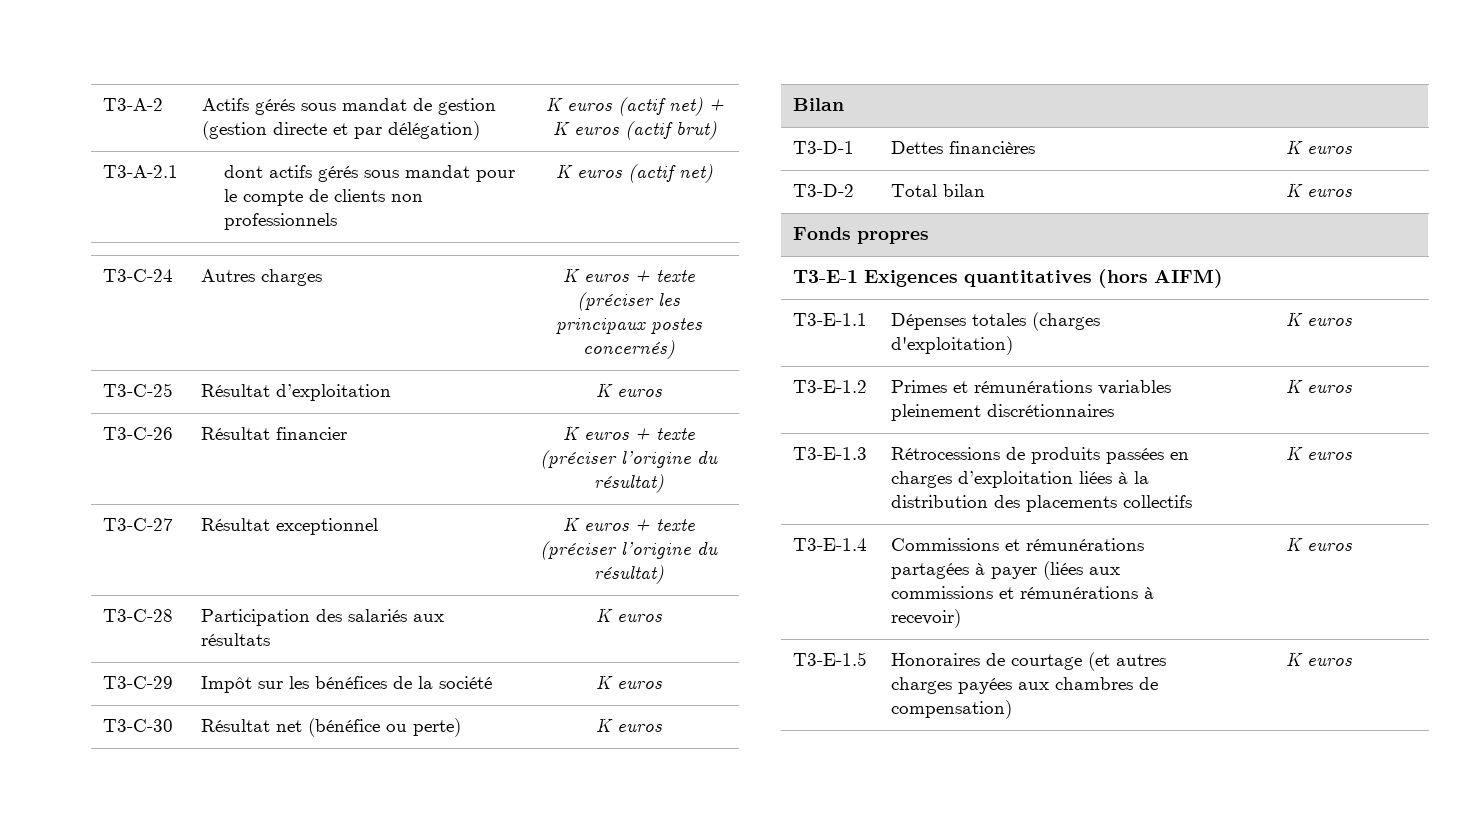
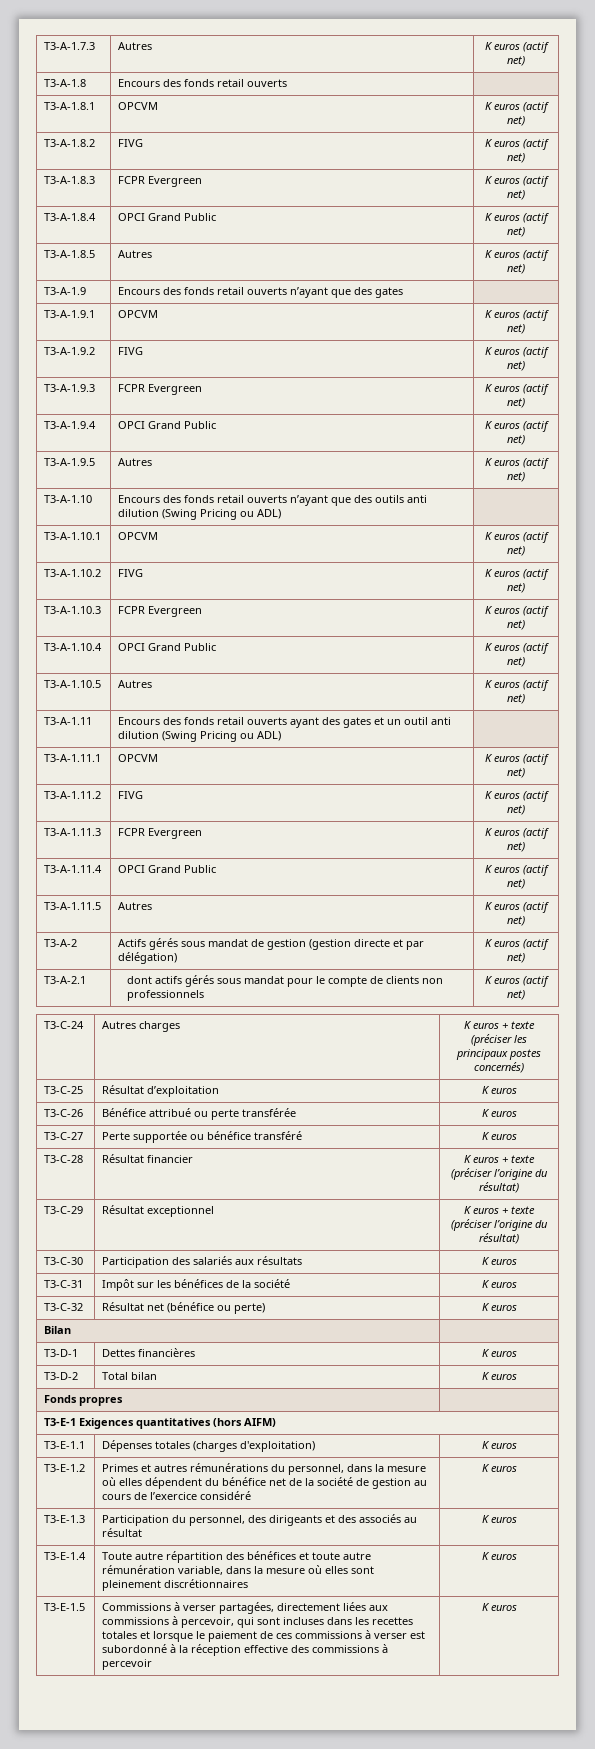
(102, 104) none -> [44,42,96,50] [118,42,153,50] [484,42,549,53] [507,56,525,66] [44,79,87,87] [118,79,288,87] [44,102,96,110] [118,102,159,110] [484,102,549,113] [507,116,525,126] [44,139,96,147] [118,139,144,147] [484,139,549,150] [507,153,525,163] [44,176,96,184] [118,176,203,187] [484,176,549,187] [507,190,525,200] [44,213,97,221] [118,213,217,221] [484,213,549,224] [507,227,525,237] [44,250,96,258] [118,250,153,258] [484,250,549,261] [507,264,525,274] [44,287,87,295] [118,287,404,298] [44,310,96,318] [118,310,159,318] [484,310,549,321] [507,324,525,334] [44,347,96,355] [118,347,144,355] [484,347,549,358] [507,361,525,371] [44,384,96,392] [118,384,203,395] [484,384,549,395] [507,398,525,408] [44,421,97,429] [118,421,217,429] [484,421,549,432] [507,435,525,445] [44,458,96,466] [118,458,153,466] [484,458,549,469] [507,472,525,482] [44,495,93,503] [118,495,428,506] [118,509,282,520] [44,532,102,540] [118,532,159,540] [484,532,549,543] [507,546,525,556] [44,569,102,577] [118,569,144,577] [484,569,549,580] [507,583,525,593] [44,606,102,614] [118,606,203,617] [484,606,549,617] [507,620,525,630] [44,643,103,651] [118,643,217,651] [484,643,549,654] [507,657,525,667] [44,680,102,688] [118,680,153,688] [484,680,549,691] [507,694,525,704] [44,717,93,725] [118,717,452,728] [118,731,282,742] [44,754,102,762] [118,754,159,762] [484,754,549,765] [507,768,525,778] [44,791,102,799] [118,791,144,799] [484,791,549,802] [507,805,525,815] [44,828,102,836] [118,828,203,839] [484,828,549,839] [507,842,525,852] [44,865,103,873] [118,865,217,873] [484,865,549,876] [507,879,525,889] [44,902,102,910] [118,902,153,910] [484,902,549,913] [507,916,525,926] T3-A-1.7.3 | Autres | K euros (actif net) // T3-A-1.8 | Encours des fonds retail ouverts | // T3-A-1.8.1 | OPCVM | K euros (actif net) // T3-A-1.8.2 | FIVG | K euros (actif net) // T3-A-1.8.3 | FCPR Evergreen | K euros (actif net) // T3-A-1.8.4 | OPCI Grand Public | K euros (actif net) // T3-A-1.8.5 | Autres | K euros (actif net) // T3-A-1.9 | Encours des fonds retail ouverts n’ayant que des gates | // T3-A-1.9.1 | OPCVM | K euros (actif net) // T3-A-1.9.2 | FIVG | K euros (actif net) // T3-A-1.9.3 | FCPR Evergreen | K euros (actif net) // T3-A-1.9.4 | OPCI Grand Public | K euros (actif net) // T3-A-1.9.5 | Autres | K euros (actif net) // T3-A-1.10 | Encours des fonds retail ouverts n’ayant que des outils anti dilution (Swing Pricing ou ADL) | // T3-A-1.10.1 | OPCVM | K euros (actif net) // T3-A-1.10.2 | FIVG | K euros (actif net) // T3-A-1.10.3 | FCPR Evergreen | K euros (actif net) // T3-A-1.10.4 | OPCI Grand Public | K euros (actif net) // T3-A-1.10.5 | Autres | K euros (actif net) // T3-A-1.11 | Encours des fonds retail ouverts ayant des gates et un outil anti dilution (Swing Pricing ou ADL) | // T3-A-1.11.1 | OPCVM | K euros (actif net) // T3-A-1.11.2 | FIVG | K euros (actif net) // T3-A-1.11.3 | FCPR Evergreen | K euros (actif net) // T3-A-1.11.4 | OPCI Grand Public | K euros (actif net) // T3-A-1.11.5 | Autres | K euros (actif net) //
[708,98,724,112] [552,121,717,140] + K euros (actif brut) -> (525, 958) none
(173, 433) none -> [102,1108,297,1120] [481,1109,517,1117] [44,1132,84,1140] [102,1131,303,1143] [481,1132,517,1140] [44,1155,84,1163] | Bénéfice attribué ou perte transférée | K euros // T3-C-27 | Perte supportée ou bénéfice transféré | K euros // T3-C-28
[102,518,173,531] T3-C-27 -> [44,1206,84,1214] T3-C-29
[102,609,173,622] T3-C-28 -> [44,1257,84,1265] T3-C-30
[102,676,173,689] T3-C-29 -> [44,1280,84,1288] T3-C-31
[102,719,173,732] T3-C-30 -> [44,1303,84,1311] T3-C-32
[973,380,1171,395] [890,404,1114,421] [1285,379,1352,393] [792,447,867,460] [890,447,1189,464] [890,471,1149,488] [890,495,1192,512] [1285,446,1352,460] [792,538,867,551] [890,538,1144,551] [890,561,1120,580] [890,586,1154,599] [890,609,961,628] [1285,537,1352,551] [792,652,867,666] [890,652,1166,671] [890,677,1158,694] [890,700,1012,719] rémunérations variables pleinement discrétionnaires | K euros // T3-E-1.3 | Rétrocessions de produits passées en charges d’exploitation liées à la distribution des placements collectifs | K euros // T3-E-1.4 | Commissions et rémunérations partagées à payer (liées aux commissions et rémunérations à recevoir) | K euros // T3-E-1.5 | Honoraires de courtage (et autres charges payées aux chambres de compensation) -> [154,1463,427,1475] [102,1477,428,1489] [102,1491,252,1500] [481,1464,517,1472] [44,1515,86,1523] [102,1514,418,1526] [102,1528,143,1537] [481,1515,517,1523] [44,1552,87,1560] [102,1551,372,1563] [102,1565,375,1575] [102,1579,249,1591] [481,1552,517,1560] [44,1603,86,1611] [102,1602,389,1614] [102,1616,414,1628] [102,1630,426,1642] [102,1644,389,1656] [102,1659,153,1670] autres rémunérations du personnel, dans la mesure où elles dépendent du bénéfice net de la société de gestion au cours de l’exercice considéré | K euros // T3-E-1.3 | Participation du personnel, des dirigeants et des associés au résultat | K euros // T3-E-1.4 | Toute autre répartition des bénéfices et toute autre rémunération variable, dans la mesure où elles sont pleinement discrétionnaires | K euros // T3-E-1.5 | Commissions à verser partagées, directement liées aux commissions à percevoir, qui sont incluses dans les recettes totales et lorsque le paiement de ces commissions à verser est subordonné à la réception effective des commissions à percevoir

